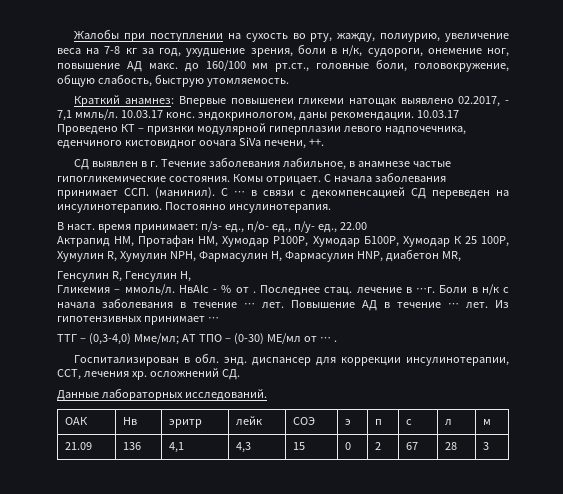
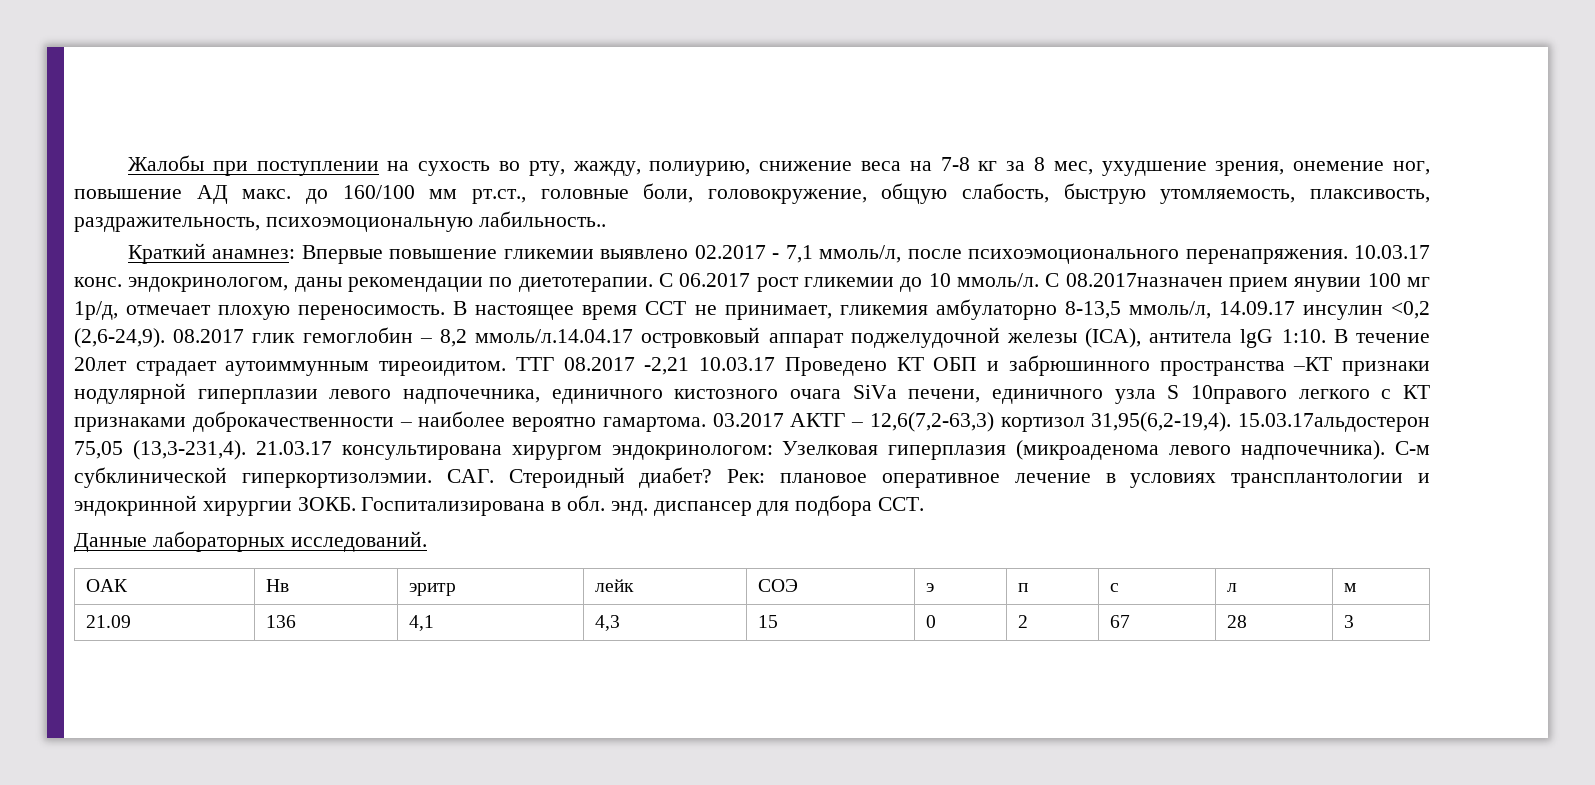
[445,33,509,42] увеличение -> [759,161,853,171] снижение
[159,44,423,57] год, ухудшение зрения, боли в н/к, судороги, -> [1034,157,1285,176] 8 мес, ухудшение зрения,
[206,78,289,87] [74,95,509,107] [57,109,459,121] [57,123,466,135] [57,137,324,149] [74,157,452,170] [57,172,446,185] [57,187,509,199] [57,202,331,213] [57,221,367,233] [57,235,509,247] [57,249,461,262] [57,271,191,282] [57,284,509,296] [57,298,509,311] [57,316,219,325] [57,333,337,345] [74,355,180,366] утомляемость. // Краткий анамнез: Впервые повышенеи гликеми натощак выявлено 02.2017, - 7,1 ммль/л. 10.03.17 конс. эндокринологом, даны рекомендации. 10.03.17 Проведено КТ – признки модулярной гиперплазии левого надпочечника, еденчиного кистовидног оочага SiVa печени, ++. // СД выявлен в г. Течение заболевания лабильное, в анамнезе частые гипогликемические состояния. Комы отрицает. С начала заболевания принимает ССП. (манинил). С … в связи с декомпенсацией СД переведен на инсулинотерапию. Постоянно инсулинотерапия. // В наст. время принимает: п/з- ед., п/о- ед., п/у- ед., 22.00 // Актрапид НМ, Протафан НМ, Хумодар Р100Р, Хумодар Б100Р, Хумодар К 25 100Р, Хумулин R, Хумулин NРН, Фармасулин Н, Фармасулин НNР, диабетон МR, // Генсулин R, Генсулин Н, // Гликемия – ммоль/л. НвАIс - % от . Последнее стац. лечение в …г. Боли в н/к с начала заболевания в течение … лет. Повышение АД в течение … лет. Из гипотензивных принимает … // ТТГ – (0,3-4,0) Мме/мл; АТ ТПО – (0-30) МЕ/мл от … . // Госпитализирован -> [1160,189,1430,204] [74,211,606,232] [128,243,1431,264] [74,273,1430,292] [74,299,1430,320] [74,327,1430,348] [74,355,1431,376] [74,383,1431,404] [74,411,1430,432] [74,440,1431,460] [74,467,1430,488] [74,495,546,516] утомляемость, плаксивость, раздражительность, психоэмоциональную лабильность.. // Краткий анамнез: Впервые повышение гликемии выявлено 02.2017 - 7,1 ммоль/л, после психоэмоционального перенапряжения. 10.03.17 конс. эндокринологом, даны рекомендации по диетотерапии. С 06.2017 рост гликемии до 10 ммоль/л. С 08.2017назначен прием янувии 100 мг 1р/д, отмечает плохую переносимость. В настоящее время ССТ не принимает, гликемия амбулаторно 8-13,5 ммоль/л, 14.09.17 инсулин <0,2 (2,6-24,9). 08.2017 глик гемоглобин – 8,2 ммоль/л.14.04.17 островковый аппарат поджелудочной железы (ICА), антитела lgG 1:10. В течение 20лет страдает аутоиммунным тиреоидитом. ТТГ 08.2017 -2,21 10.03.17 Проведено КТ ОБП и забрюшинного пространства –КТ признаки нодулярной гиперплазии левого надпочечника, единичного кистозного очага SiVa печени, единичного узла S 10правого легкого с КТ признаками доброкачественности – наиболее вероятно гамартома. 03.2017 АКТГ – 12,6(7,2-63,3) кортизол 31,95(6,2-19,4). 15.03.17альдостерон 75,05 (13,3-231,4). 21.03.17 консультирована хирургом эндокринологом: Узелковая гиперплазия (микроаденома левого надпочечника). С-м субклинической гиперкортизолэмии. САГ. Стероидный диабет? Рек: плановое оперативное лечение в условиях трансплантологии и эндокринной хирургии ЗОКБ. Госпитализирована
[341,357,509,366] [57,368,240,380] коррекции инсулинотерапии, ССТ, лечения хр. осложнений СД. -> [795,495,925,516] подбора ССТ.

